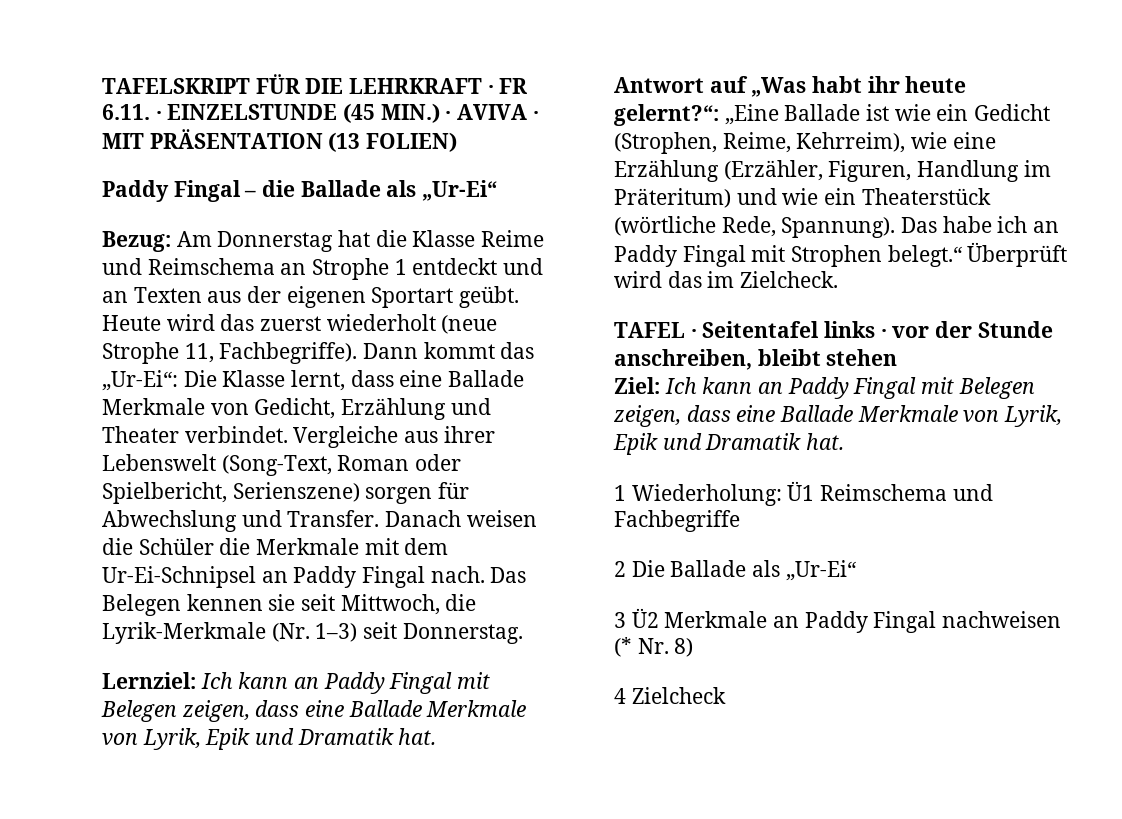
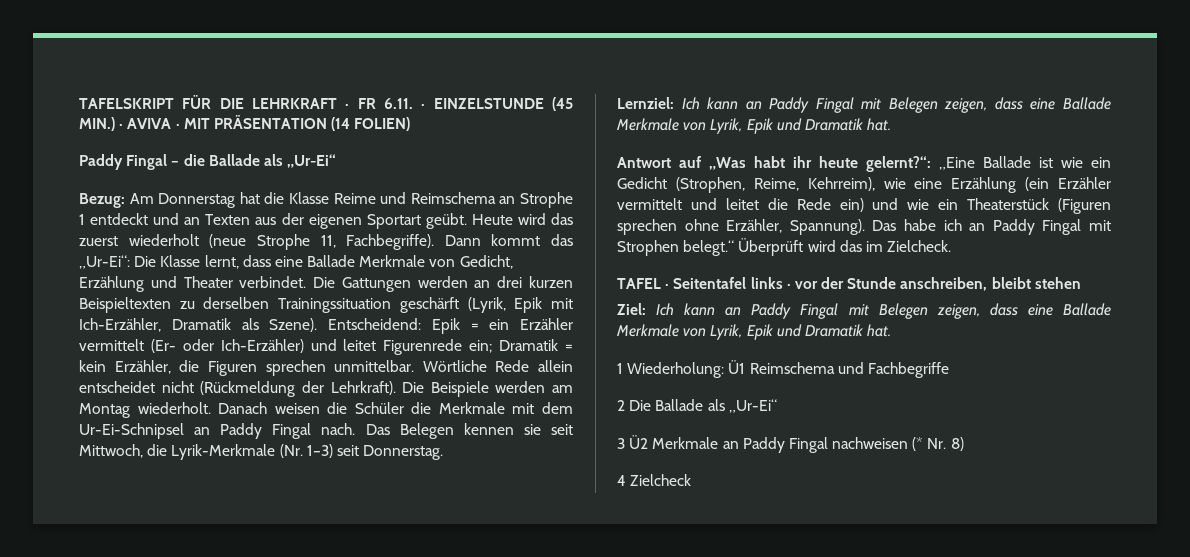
[328,132,361,152] (13 -> [331,117,351,131] (14
[293,426,495,448] [102,454,462,476] [102,482,470,504] [102,510,380,532] Vergleiche aus ihrer Lebenswelt (Song-Text, Roman oder Spielbericht, Serienszene) sorgen für Abwechslung und Transfer. -> [313,276,573,292] [79,297,573,313] [79,318,573,334] [79,339,574,355] [79,360,573,376] [79,381,573,397] [79,402,211,418] Die Gattungen werden an drei kurzen Beispieltexten zu derselben Trainingssituation geschärft (Lyrik, Epik mit Ich-Erzähler, Dramatik als Szene). Entscheidend: Epik = ein Erzähler vermittelt (Er- oder Ich-Erzähler) und leitet Figurenrede ein; Dramatik = kein Erzähler, die Figuren sprechen unmittelbar. Wörtliche Rede allein entscheidet nicht (Rückmeldung der Lehrkraft). Die Beispiele werden am Montag wiederholt.
[723,160,1051,182] [614,188,991,208] [614,216,776,237] (Erzähler, Figuren, Handlung im Präteritum) und wie ein Theaterstück (wörtliche Rede, -> [1025,177,1111,191] [617,198,1111,214] [617,219,783,235] (ein Erzähler vermittelt und leitet die Rede ein) und wie ein Theaterstück (Figuren sprechen ohne Erzähler,

